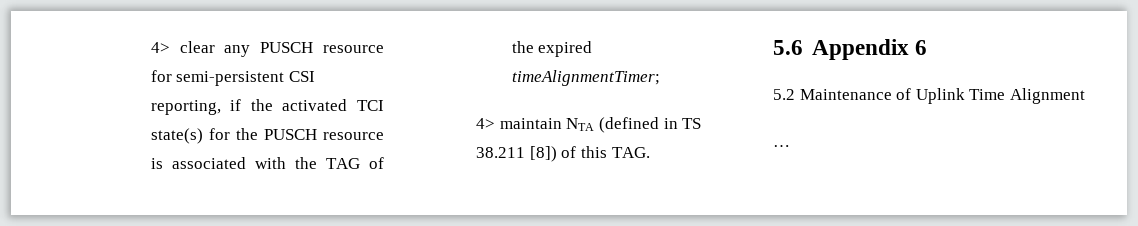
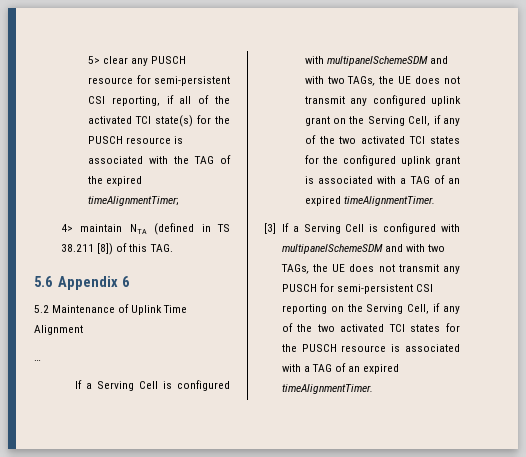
[150,42,170,53] 4> -> [88,56,101,64] 5>
(242, 105) none -> [179,95,210,104] all of
(790, 146) none -> [74,380,230,391] [304,56,448,66] [304,76,461,86] [304,95,461,106] [304,115,461,126] [304,135,460,144] [304,155,460,166] [304,175,460,184] [304,196,435,206] [264,223,460,234] [281,244,446,254] [280,264,460,274] [281,283,434,294] [281,303,460,314] [281,323,460,332] [281,344,460,352] [281,363,400,374] [281,384,373,394] // If a Serving Cell is configured with multipanelSchemeSDM and with two TAGs, the UE does not transmit any configured uplink grant on the Serving Cell, if any of the two activated TCI states for the configured uplink grant is associated with a TAG of an expired timeAlignmentTimer. // [3] If a Serving Cell is configured with multipanelSchemeSDM and with two TAGs, the UE does not transmit any PUSCH for semi-persistent CSI reporting on the Serving Cell, if any of the two activated TCI states for the PUSCH resource is associated with a TAG of an expired timeAlignmentTimer.

